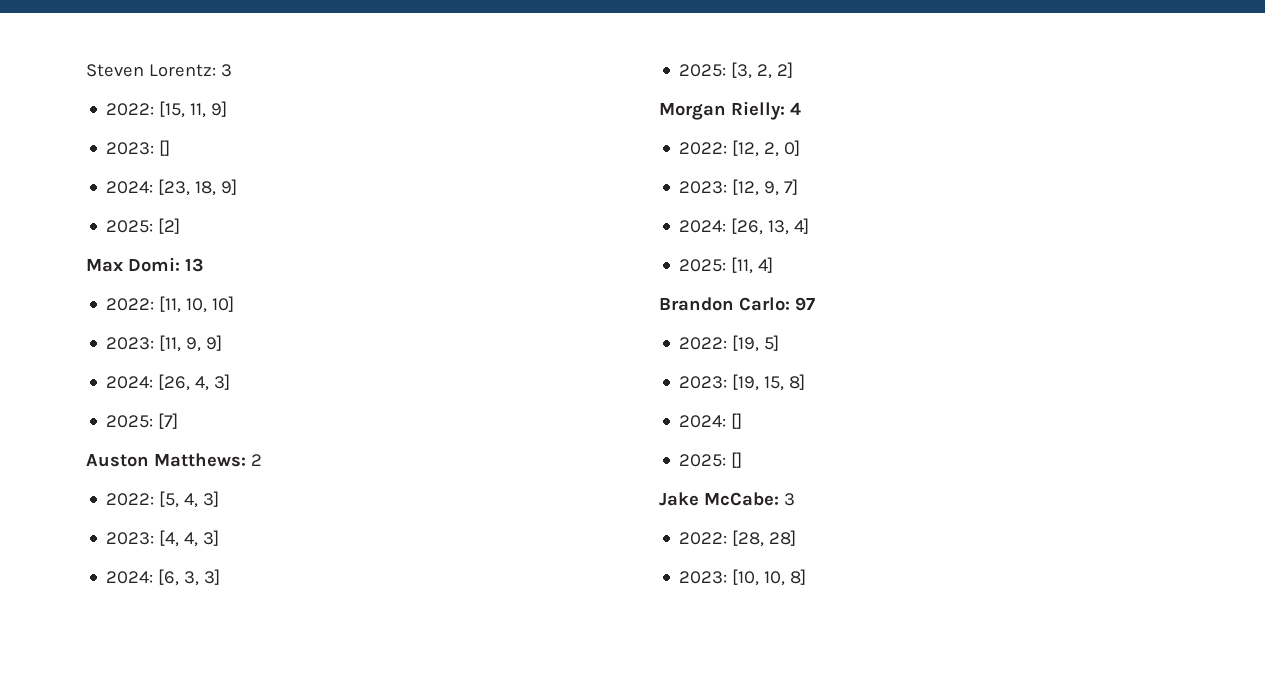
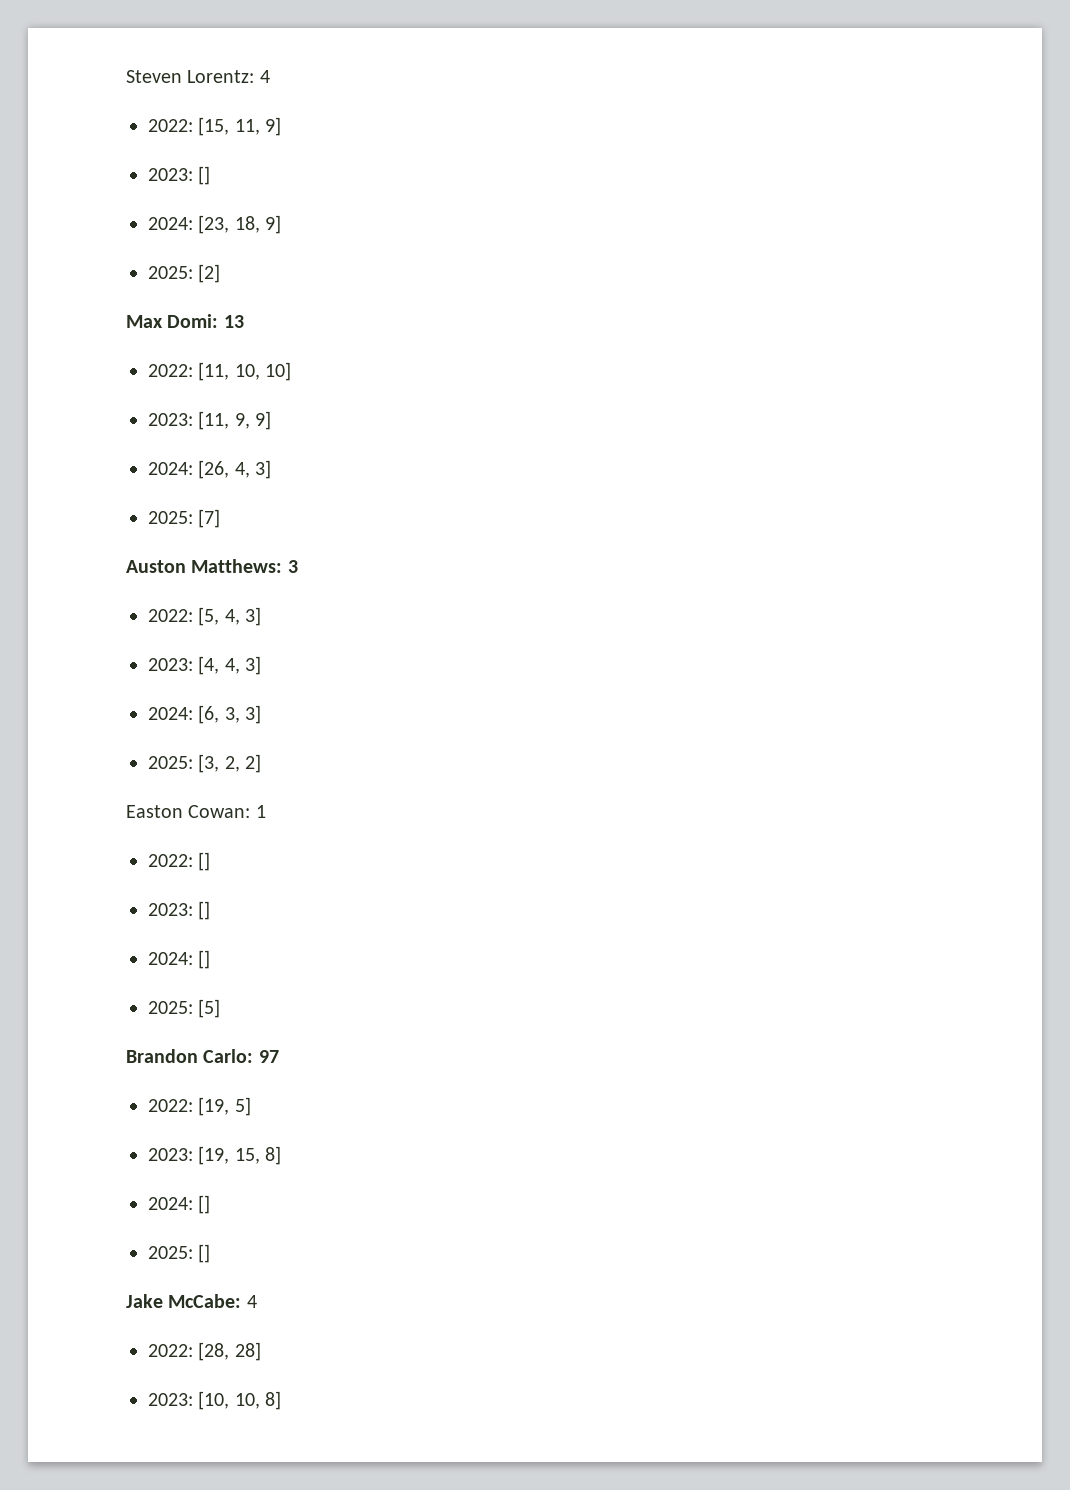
[220,64,232,77] 3 -> [259,70,270,83] 4
[250,454,262,466] 2 -> [287,560,298,573] 3
[659,101,801,120] [679,140,801,157] [679,179,799,196] [679,218,810,235] [679,257,774,274] Morgan Rielly: 4 // 2022: [12, 2, 0] // 2023: [12, 9, 7] // 2024: [26, 13, 4] // 2025: [11, 4] -> [126,805,266,818] [148,852,211,871] [148,901,211,920] [148,950,211,969] [148,999,221,1018] Easton Cowan: 1 // 2022: [] // 2023: [] // 2024: [] // 2025: [5]
[783,493,795,506] 3 -> [246,1295,257,1308] 4

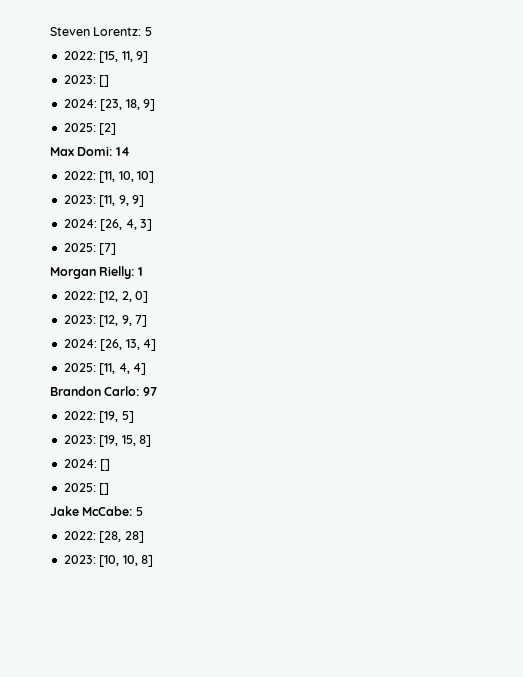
[259,70,270,83] 4 -> [144,27,152,36] 5
[223,315,244,328] 13 -> [115,147,130,156] 14
[126,559,298,573] [148,607,262,626] [148,656,262,675] [148,705,262,724] [148,754,262,773] [126,805,266,818] [148,852,211,871] [148,901,211,920] [148,950,211,969] [148,999,221,1018] Auston Matthews: 3 // 2022: [5, 4, 3] // 2023: [4, 4, 3] // 2024: [6, 3, 3] // 2025: [3, 2, 2] // Easton Cowan: 1 // 2022: [] // 2023: [] // 2024: [] // 2025: [5] -> [50,266,143,279] [63,291,148,303] [63,315,147,327] [63,339,156,351] [63,363,146,375] Morgan Rielly: 1 // 2022: [12, 2, 0] // 2023: [12, 9, 7] // 2024: [26, 13, 4] // 2025: [11, 4, 4]
[246,1295,257,1308] 4 -> [135,507,143,516] 5

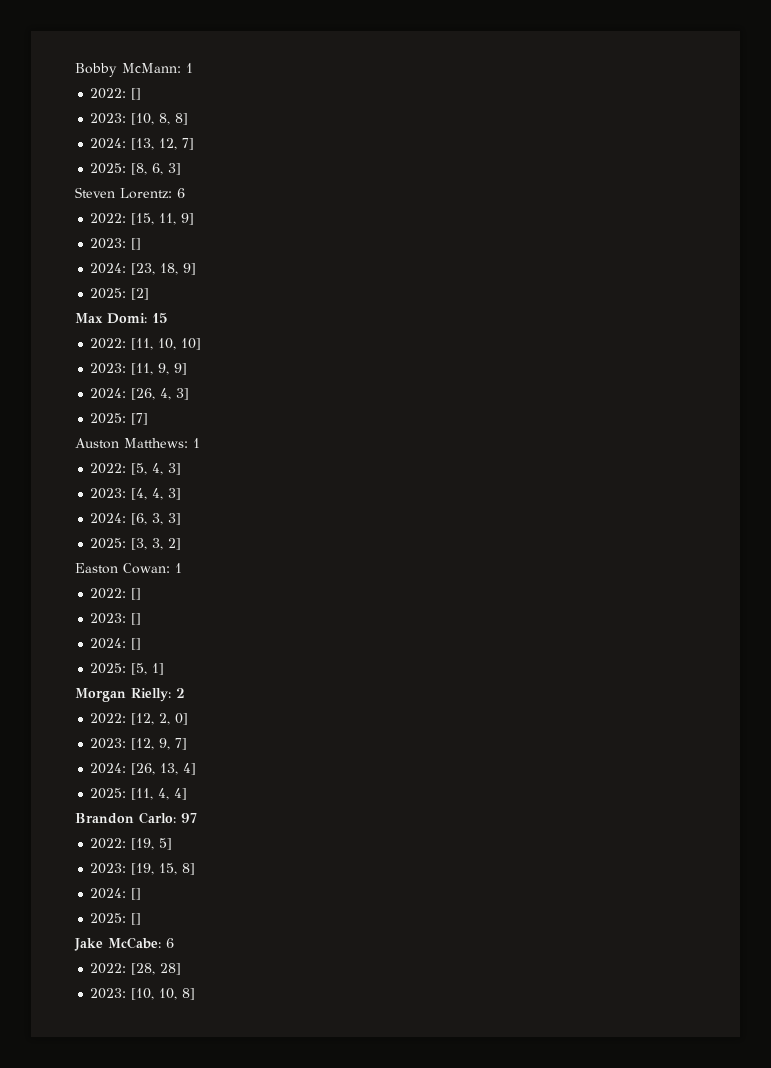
(50, 31) none -> [75,63,193,77] [90,88,142,100] [90,113,189,125] [90,138,195,150] [90,163,182,175] Bobby McMann: 1 // 2022: [] // 2023: [10, 8, 8] // 2024: [13, 12, 7] // 2025: [8, 6, 3] //
[144,27,152,36] 5 -> [177,188,185,198] 6
[115,147,130,156] 14 -> [152,313,168,323] 15
(117, 249) none -> [75,438,200,449] [90,463,182,475] [90,488,182,500] [90,513,182,525] [90,538,182,550] [75,563,182,574] [90,588,142,600] [90,613,142,625] [90,638,142,650] [90,663,165,675] // Auston Matthews: 1 // 2022: [5, 4, 3] // 2023: [4, 4, 3] // 2024: [6, 3, 3] // 2025: [3, 3, 2] // Easton Cowan: 1 // 2022: [] // 2023: [] // 2024: [] // 2025: [5, 1]
[137,267,143,276] 1 -> [176,688,185,698] 2
[135,507,143,516] 5 -> [166,938,174,948] 6

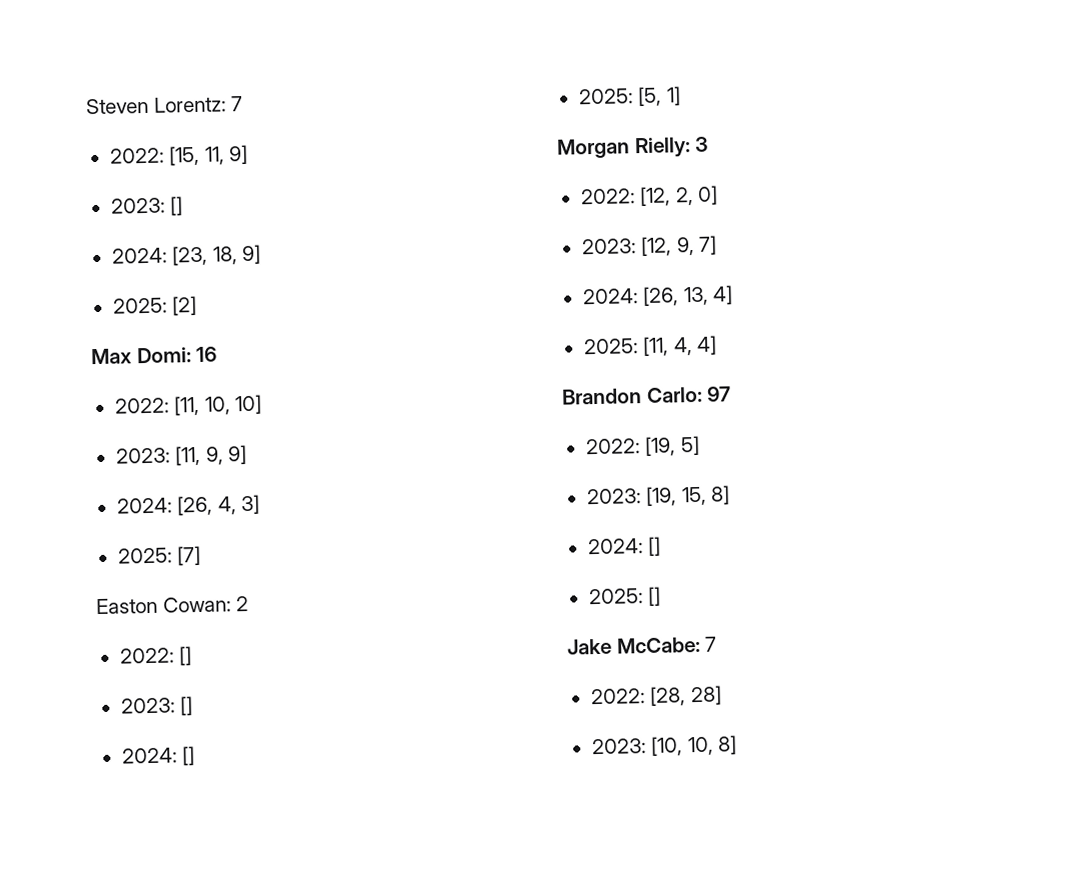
[75,63,193,77] [90,88,142,100] [90,113,189,125] [90,138,195,150] [90,163,182,175] Bobby McMann: 1 // 2022: [] // 2023: [10, 8, 8] // 2024: [13, 12, 7] // 2025: [8, 6, 3] // -> (86, 106) none
[177,188,185,198] 6 -> [231,96,244,112] 7
[152,313,168,323] 15 -> [196,346,218,363] 16
[75,438,200,449] [90,463,182,475] [90,488,182,500] [90,513,182,525] [90,538,182,550] // Auston Matthews: 1 // 2022: [5, 4, 3] // 2023: [4, 4, 3] // 2024: [6, 3, 3] // 2025: [3, 3, 2] -> (202, 555) none
[175,563,182,573] 1 -> [236,595,250,612] 2
[176,688,185,698] 2 -> [695,136,710,152] 3
[166,938,174,948] 6 -> [705,636,718,652] 7

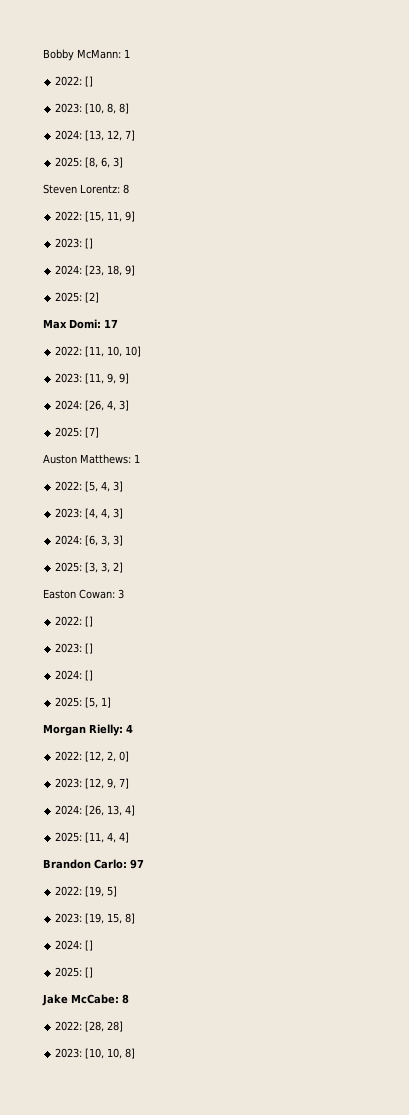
(86, 106) none -> [43,49,130,61] [55,76,94,87] [55,103,130,114] [55,130,136,141] [55,157,124,168] Bobby McMann: 1 // 2022: [] // 2023: [10, 8, 8] // 2024: [13, 12, 7] // 2025: [8, 6, 3] //
[231,96,244,112] 7 -> [123,184,129,194] 8
[196,346,218,363] 16 -> [104,319,118,328] 17
(202, 555) none -> [43,454,140,464] [55,481,124,492] [55,508,124,519] [55,535,124,546] [55,562,124,573] // Auston Matthews: 1 // 2022: [5, 4, 3] // 2023: [4, 4, 3] // 2024: [6, 3, 3] // 2025: [3, 3, 2]
[236,595,250,612] 2 -> [118,589,124,599] 3
[695,136,710,152] 3 -> [126,724,133,733] 4
[705,636,718,652] 7 -> [122,994,129,1004] 8

